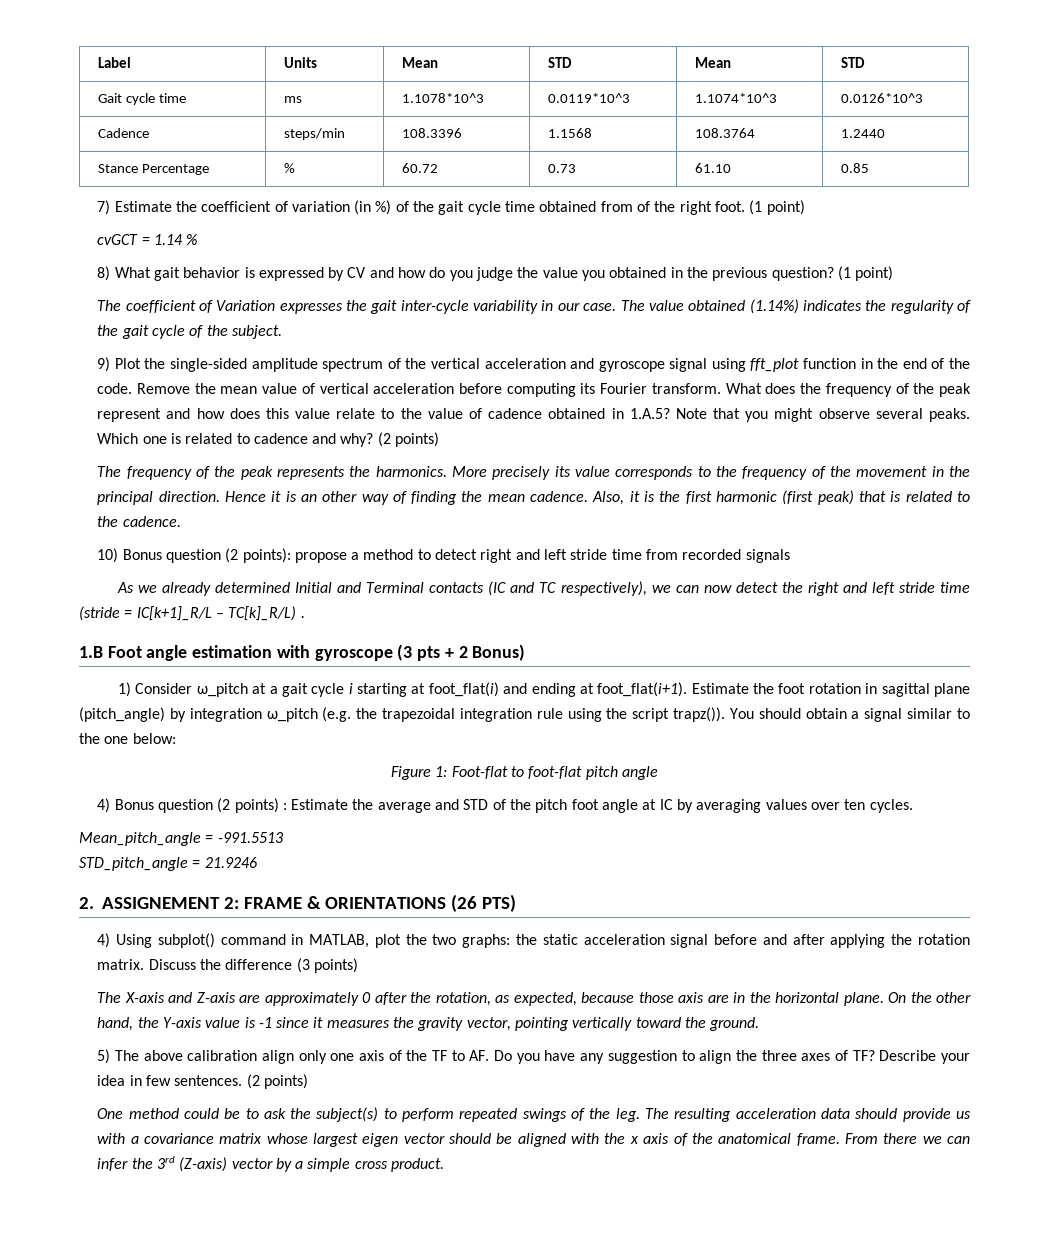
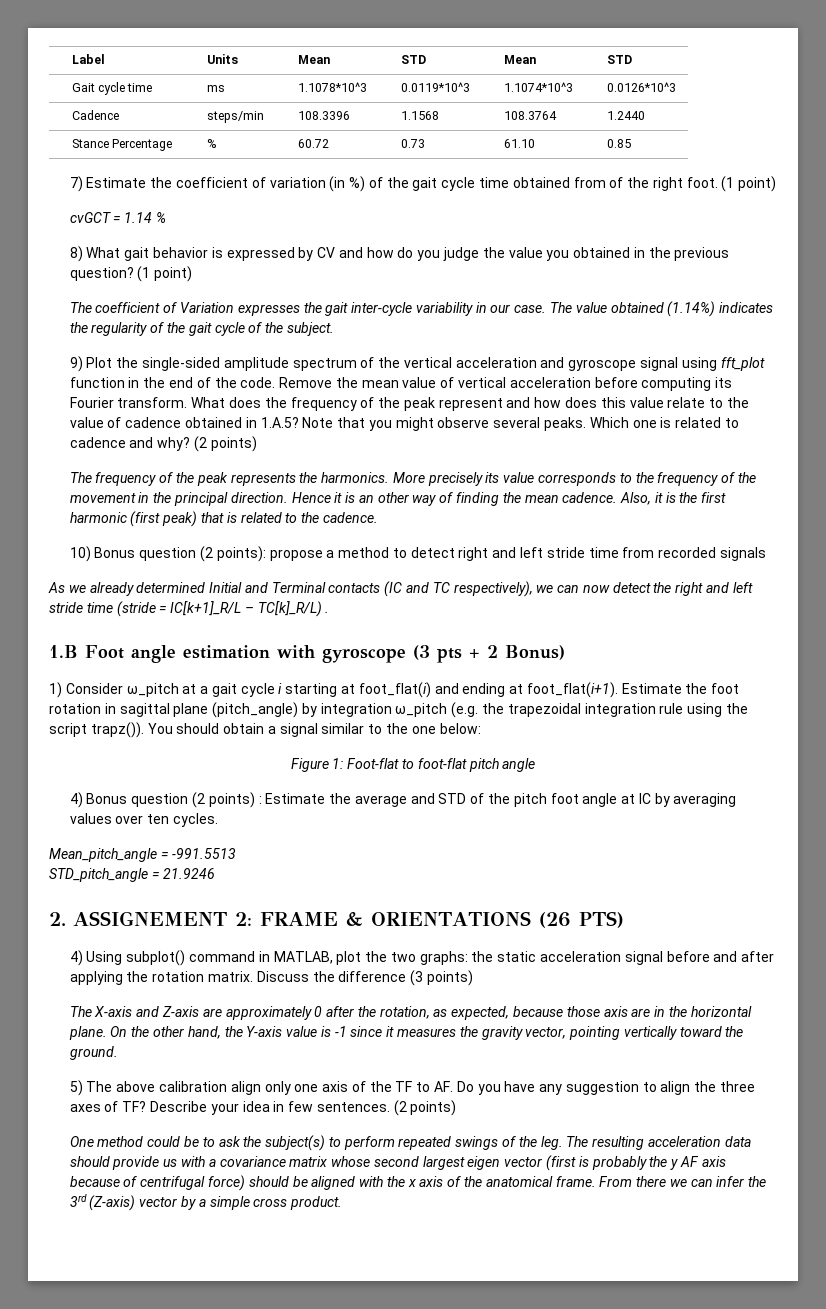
(308, 1138) none -> [373,1156,419,1167] second
(445, 1138) none -> [546,1155,726,1171] [69,1175,246,1191] (first is probably the y AF axis because of centrifugal force)

